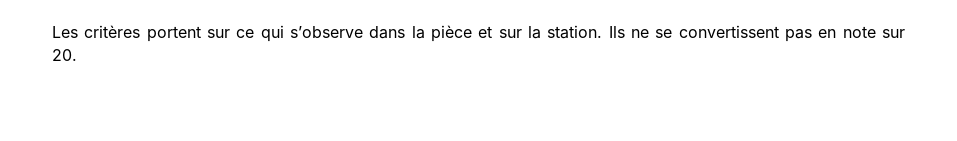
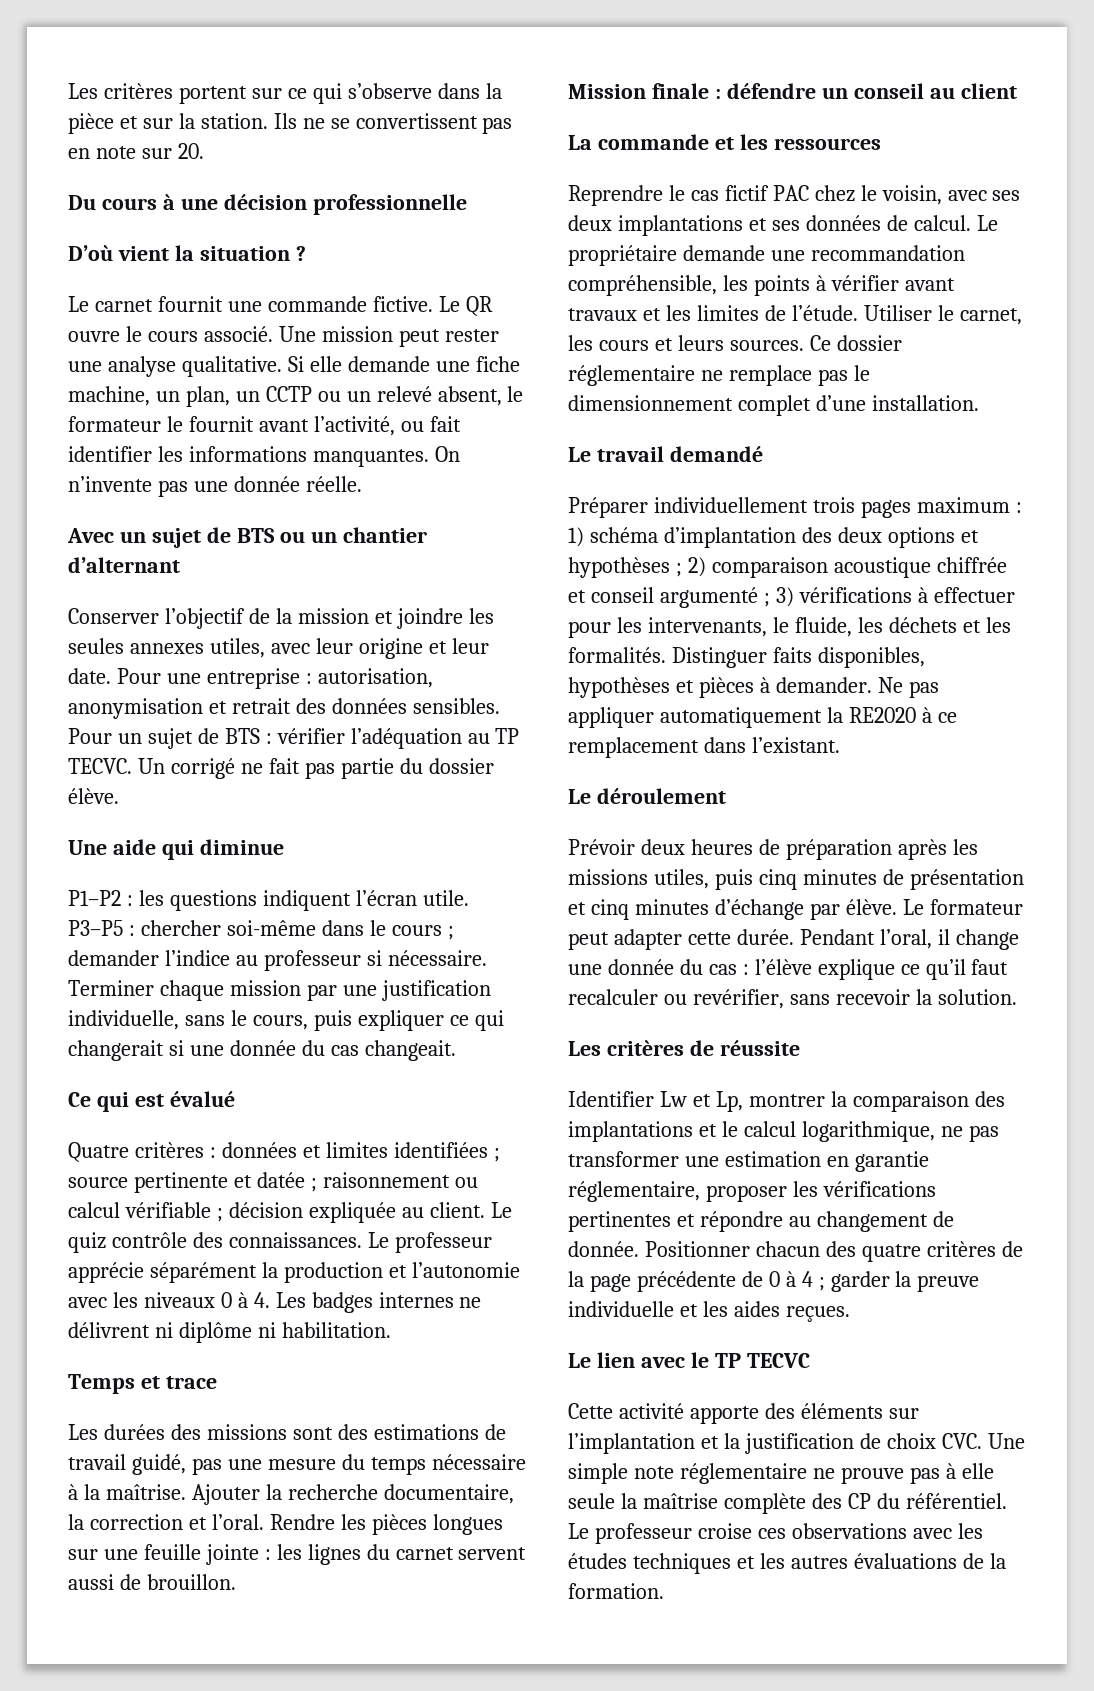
(77, 55) none -> [68,194,467,215] [68,245,306,261] [68,296,493,316] [68,326,499,347] [68,356,520,377] [68,386,524,407] [68,416,461,436] [68,446,460,467] [68,476,362,497] [67,527,427,548] [68,557,180,573] [68,608,494,629] [68,638,489,659] [68,668,433,689] [68,698,500,719] [68,728,520,749] [68,758,494,779] [68,788,119,804] [68,839,284,860] [68,890,469,911] [68,920,454,940] [68,950,487,971] [68,980,491,1001] [68,1010,504,1031] [68,1040,456,1061] [68,1091,235,1112] [68,1142,500,1162] [68,1172,478,1193] [68,1202,512,1223] [68,1232,492,1253] [68,1262,520,1283] [68,1292,482,1313] [68,1322,391,1343] [68,1374,217,1394] [68,1424,506,1440] [68,1454,526,1475] [68,1484,514,1505] [68,1514,503,1535] [68,1544,527,1565] [68,1574,236,1590] [568,83,1017,99] [568,134,881,150] [568,185,1021,206] [568,215,998,236] [568,245,965,266] [568,275,955,296] [568,305,1022,325] [568,335,902,351] [568,365,870,386] [568,395,979,416] [568,446,763,462] [568,497,1022,518] [568,527,979,548] [568,557,1007,578] [568,587,1015,608] [568,617,1011,638] [568,647,925,668] [568,677,939,698] [568,707,957,728] [568,737,840,758] [568,788,726,804] [568,839,978,860] [568,869,1024,890] [568,899,1023,920] [568,929,1019,950] [568,959,1009,980] [568,989,1017,1009] [568,1040,800,1056] [568,1091,1005,1112] [568,1121,999,1142] [568,1151,929,1172] [568,1181,936,1202] [568,1211,954,1232] [568,1241,1023,1262] [568,1271,980,1292] [568,1301,850,1322] [568,1352,810,1368] [568,1403,919,1424] [568,1433,1025,1454] [568,1463,994,1484] [568,1493,1007,1514] [568,1523,983,1544] [568,1553,1006,1574] [568,1583,664,1599] // Du cours à une décision professionnelle // D’où vient la situation ? // Le carnet fournit une commande fictive. Le QR ouvre le cours associé. Une mission peut rester une analyse qualitative. Si elle demande une fiche machine, un plan, un CCTP ou un relevé absent, le formateur le fournit avant l’activité, ou fait identifier les informations manquantes. On n’invente pas une donnée réelle. // Avec un sujet de BTS ou un chantier d’alternant // Conserver l’objectif de la mission et joindre les seules annexes utiles, avec leur origine et leur date. Pour une entreprise : autorisation, anonymisation et retrait des données sensibles. Pour un sujet de BTS : vérifier l’adéquation au TP TECVC. Un corrigé ne fait pas partie du dossier élève. // Une aide qui diminue // P1–P2 : les questions indiquent l’écran utile. P3–P5 : chercher soi-même dans le cours ; demander l’indice au professeur si nécessaire. Terminer chaque mission par une justification individuelle, sans le cours, puis expliquer ce qui changerait si une donnée du cas changeait. // Ce qui est évalué // Quatre critères : données et limites identifiées ; source pertinente et datée ; raisonnement ou calcul vérifiable ; décision expliquée au client. Le quiz contrôle des connaissances. Le professeur apprécie séparément la production et l’autonomie avec les niveaux 0 à 4. Les badges internes ne délivrent ni diplôme ni habilitation. // Temps et trace // Les durées des missions sont des estimations de travail guidé, pas une mesure du temps nécessaire à la maîtrise. Ajouter la recherche documentaire, la correction et l’oral. Rendre les pièces longues sur une feuille jointe : les lignes du carnet servent aussi de brouillon. // Mission finale : défendre un conseil au client // La commande et les ressources // Reprendre le cas fictif PAC chez le voisin, avec ses deux implantations et ses données de calcul. Le propriétaire demande une recommandation compréhensible, les points à vérifier avant travaux et les limites de l’étude. Utiliser le carnet, les cours et leurs sources. Ce dossier réglementaire ne remplace pas le dimensionnement complet d’une installation. // Le travail demandé // Préparer individuellement trois pages maximum : 1) schéma d’implantation des deux options et hypothèses ; 2) comparaison acoustique chiffrée et conseil argumenté ; 3) vérifications à effectuer pour les intervenants, le fluide, les déchets et les formalités. Distinguer faits disponibles, hypothèses et pièces à demander. Ne pas appliquer automatiquement la RE2020 à ce remplacement dans l’existant. // Le déroulement // Prévoir deux heures de préparation après les missions utiles, puis cinq minutes de présentation et cinq minutes d’échange par élève. Le formateur peut adapter cette durée. Pendant l’oral, il change une donnée du cas : l’élève explique ce qu’il faut recalculer ou revérifier, sans recevoir la solution. // Les critères de réussite // Identifier Lw et Lp, montrer la comparaison des implantations et le calcul logarithmique, ne pas transformer une estimation en garantie réglementaire, proposer les vérifications pertinentes et répondre au changement de donnée. Positionner chacun des quatre critères de la page précédente de 0 à 4 ; garder la preuve individuelle et les aides reçues. // Le lien avec le TP TECVC // Cette activité apporte des éléments sur l’implantation et la justification de choix CVC. Une simple note réglementaire ne prouve pas à elle seule la maîtrise complète des CP du référentiel. Le professeur croise ces observations avec les études techniques et les autres évaluations de la formation.

